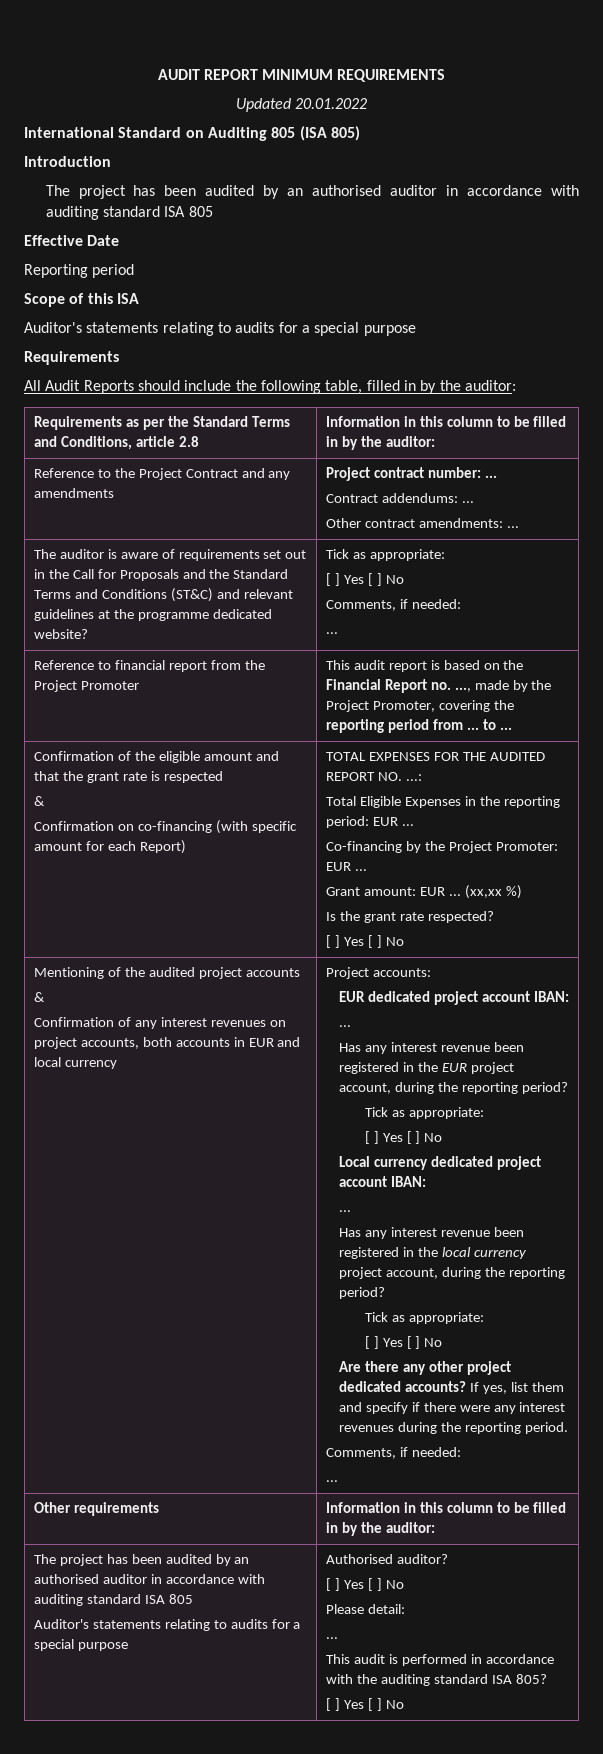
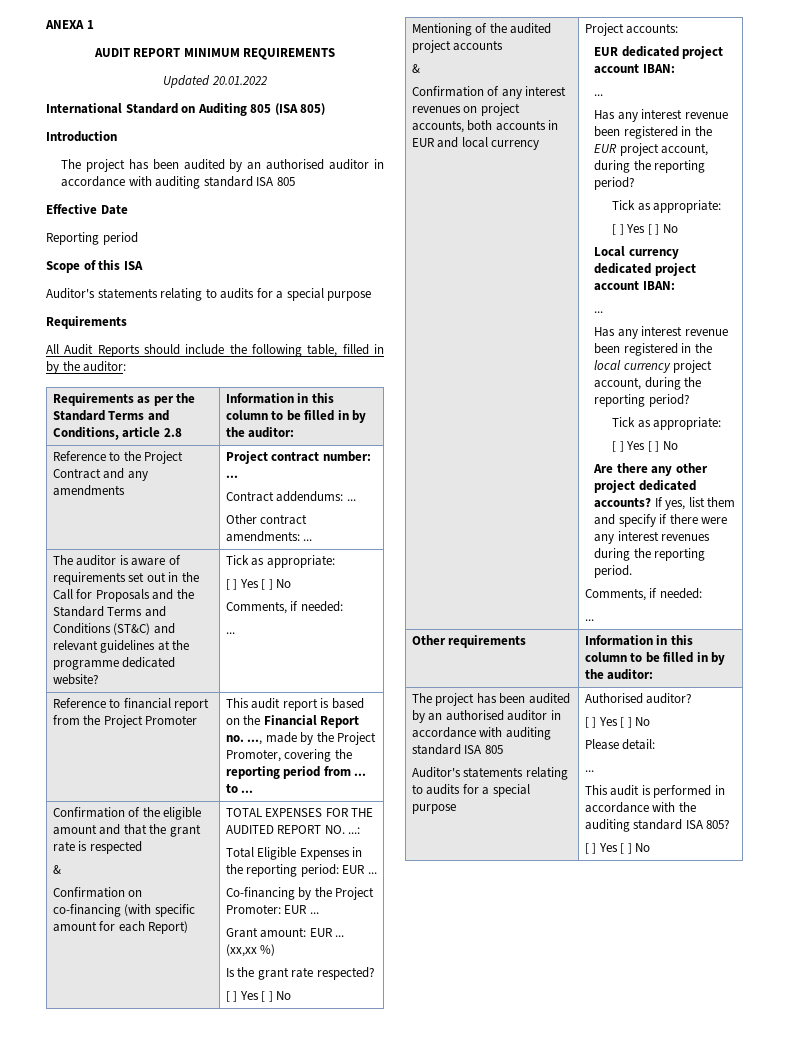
(157, 74) none -> [45,20,94,29] ANEXA 1 //

